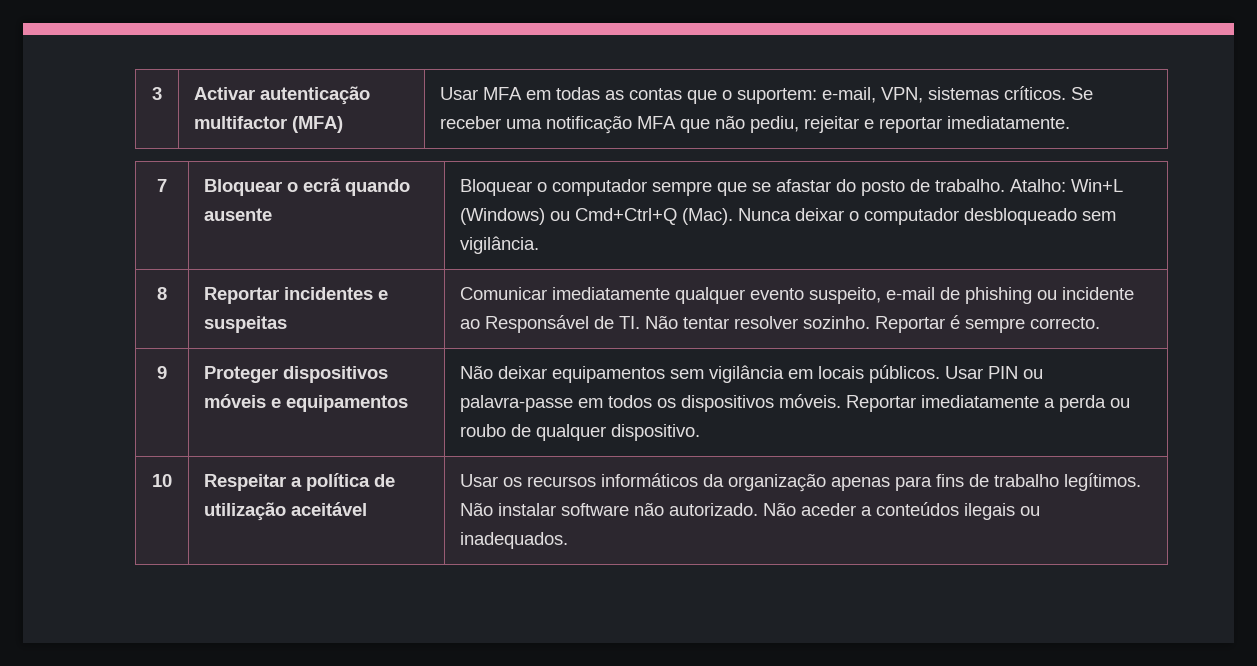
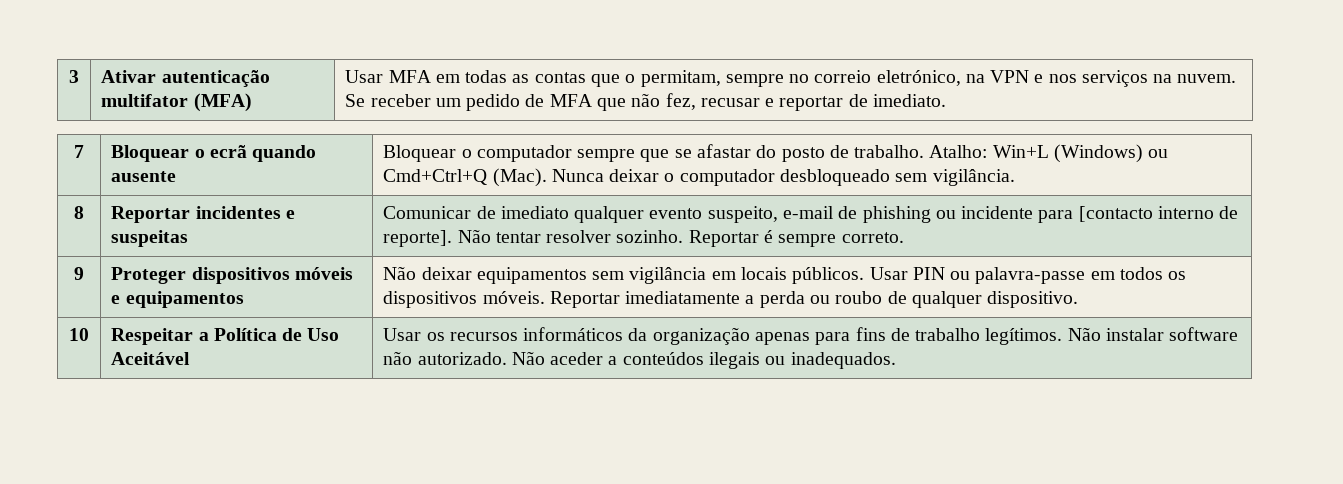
[194,86,371,105] [194,116,288,129] Activar autenticação multifactor -> [101,70,270,87] [101,94,189,107] Ativar autenticação multifator
[737,86,1094,104] [440,115,1071,134] suportem: e-mail, VPN, sistemas críticos. Se receber uma notificação MFA que não pediu, rejeitar e reportar imediatamente. -> [640,70,1237,87] [345,93,946,111] permitam, sempre no correio eletrónico, na VPN e nos serviços na nuvem. Se receber um pedido de MFA que não fez, recusar e reportar de imediato.
[552,287,671,300] imediatamente -> [476,206,569,219] de imediato
[460,315,641,333] ao Responsável de TI. -> [1038,206,1239,223] [383,230,453,247] para [contacto interno de reporte].
[1030,317,1101,329] correcto. -> [841,232,904,243] correto.
[306,473,396,491] [204,502,368,521] política de utilização aceitável -> [213,328,340,341] [111,352,191,365] Política de Uso Aceitável

